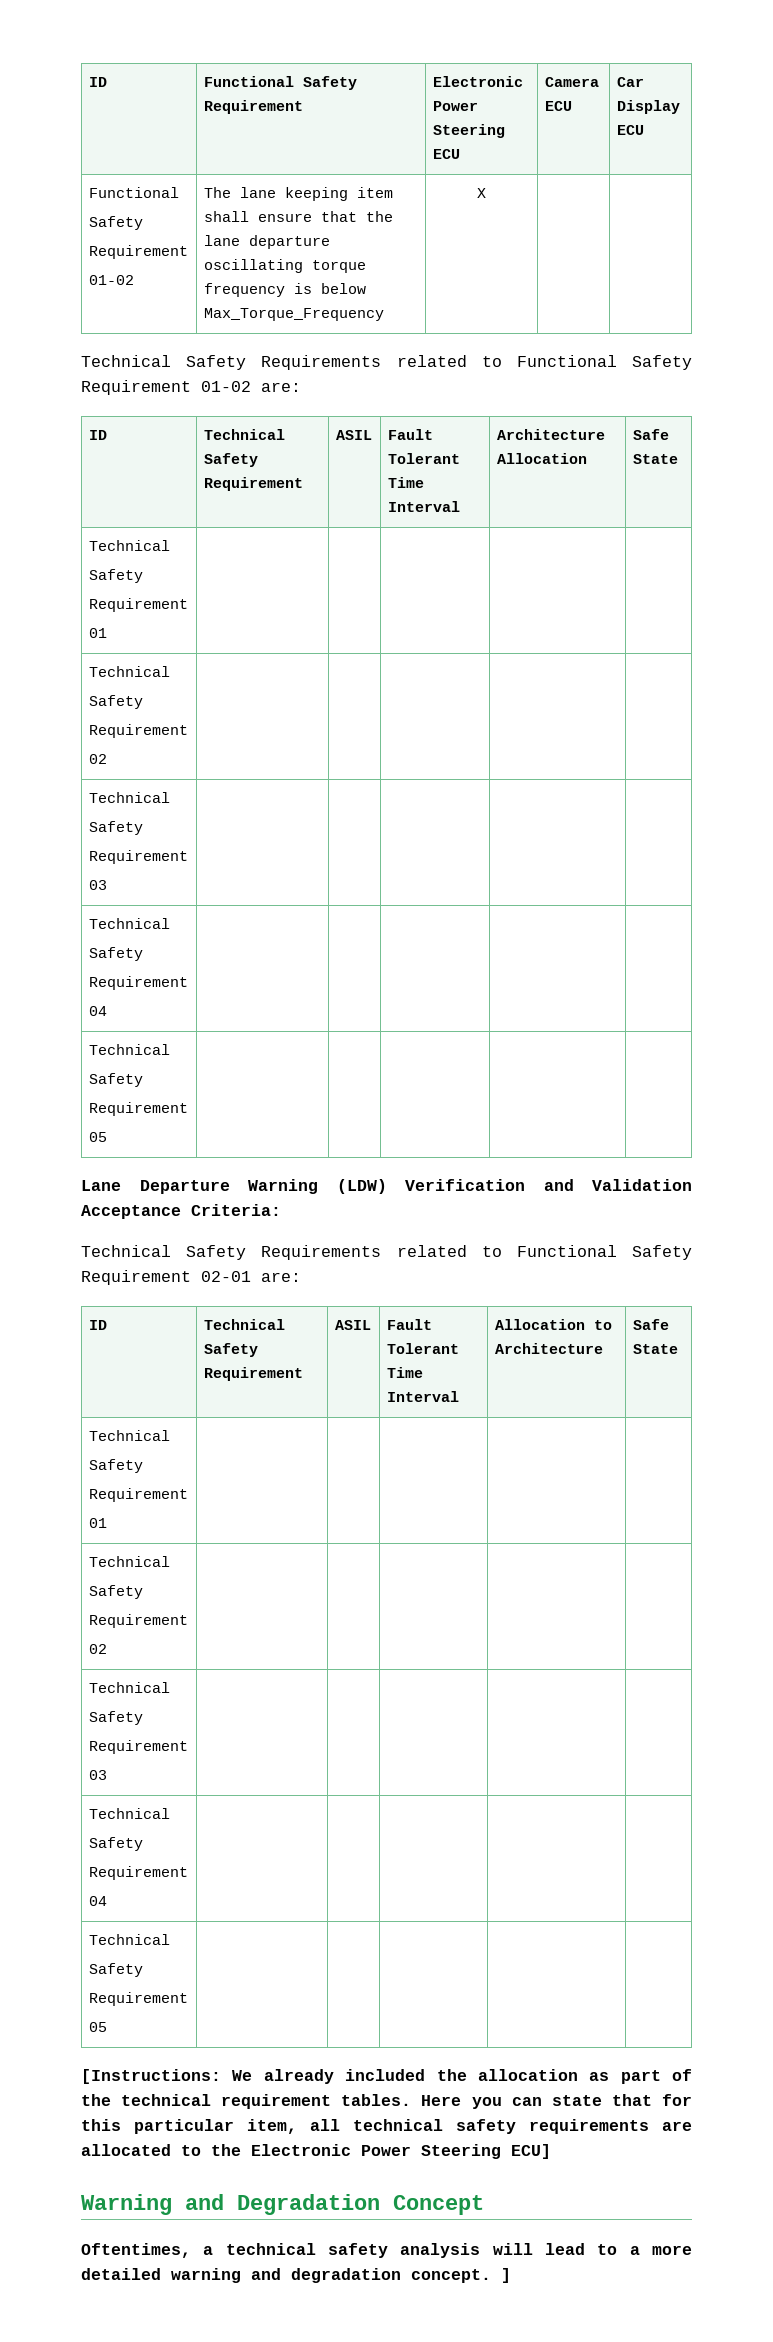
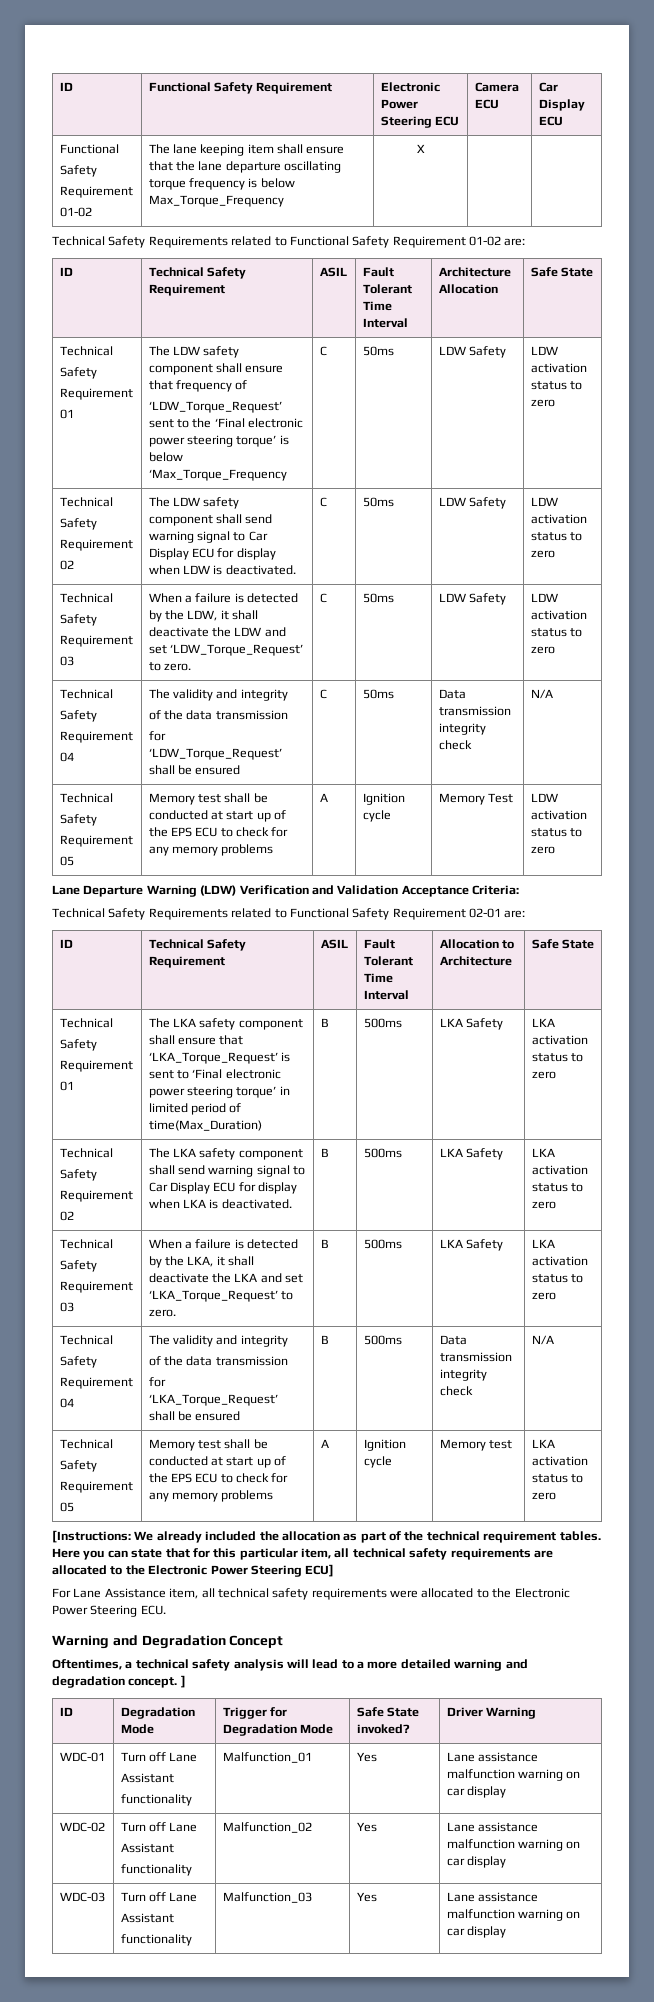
[88,666,170,677] [88,695,143,709] [88,724,188,738] [88,754,107,764] [88,792,170,803] [88,821,143,835] [88,850,188,864] [88,880,107,890] [88,918,170,929] [88,947,143,961] [88,976,188,990] [88,1006,107,1016] [88,1044,170,1055] [88,1073,143,1087] [88,1102,188,1116] [88,1132,107,1142] | | | | // Technical // Safety // Requirement // 02 | | | | | // Technical // Safety // Requirement // 03 | | | | | // Technical // Safety // Requirement // 04 | | | | | // Technical // Safety // Requirement // 05 | | | | | -> [148,346,240,358] [148,363,284,375] [148,380,248,392] [148,401,282,413] [148,418,304,428] [148,435,289,447] [148,452,183,462] [148,469,287,481] [319,346,327,356] [362,346,394,356] [438,346,506,358] [530,346,558,355] [530,363,587,373] [530,381,582,390] [530,399,555,407] [59,497,113,507] [59,518,97,530] [59,539,133,551] [59,560,74,570] [148,497,240,509] [148,514,273,526] [148,531,268,543] [148,548,276,560] [148,565,296,575] [319,497,327,507] [362,497,394,507] [438,497,506,509] [530,497,558,506] [530,514,587,524] [530,532,582,541] [530,550,555,558] [59,593,113,603] [59,614,97,626] [59,635,133,647] [59,656,74,666] [148,593,299,603] [148,610,259,622] [148,627,286,637] [148,644,303,656] [148,662,191,671] [319,593,327,603] [362,593,394,603] [438,593,506,605] [530,593,558,602] [530,610,587,620] [530,628,582,637] [530,646,555,654] [59,689,113,699] [59,710,97,722] [59,731,133,743] [59,752,74,762] [148,689,288,701] [148,710,288,720] [148,731,166,741] [148,748,282,760] [148,765,241,775] [319,689,327,699] [362,689,394,699] [438,689,466,699] [438,706,511,716] [438,723,486,735] [438,740,472,750] [530,689,553,699] [59,793,113,803] [59,814,97,826] [59,835,133,847] [59,856,74,866] [148,793,268,805] [148,810,287,822] [148,827,289,837] [148,844,274,856] [319,793,328,802] [362,793,405,805] [362,810,391,822] [438,793,513,805] [530,793,558,802] [530,810,587,820] [530,828,582,837] [530,846,555,854] The LDW safety component shall ensure that frequency of // ‘LDW_Torque_Request’ sent to the ‘Final electronic power steering torque’ is below ‘Max_Torque_Frequency | C | 50ms | LDW Safety | LDW activation status to zero // Technical // Safety // Requirement // 02 | The LDW safety component shall send warning signal to Car Display ECU for display when LDW is deactivated. | C | 50ms | LDW Safety | LDW activation status to zero // Technical // Safety // Requirement // 03 | When a failure is detected by the LDW, it shall deactivate the LDW and set ‘LDW_Torque_Request’ to zero. | C | 50ms | LDW Safety | LDW activation status to zero // Technical // Safety // Requirement // 04 | The validity and integrity // of the data transmission // for // ‘LDW_Torque_Request’ shall be ensured | C | 50ms | Data transmission integrity check | N/A // Technical // Safety // Requirement // 05 | Memory test shall be conducted at start up of the EPS ECU to check for any memory problems | A | Ignition cycle | Memory Test | LDW activation status to zero
[88,1556,170,1567] [88,1585,143,1599] [88,1614,188,1628] [88,1644,107,1654] [88,1682,170,1693] [88,1711,143,1725] [88,1740,188,1754] [88,1770,107,1780] [88,1808,170,1819] [88,1837,143,1851] [88,1866,188,1880] [88,1896,107,1906] [88,1934,170,1945] [88,1963,143,1977] [88,1992,188,2006] [88,2022,107,2032] | | | | // Technical // Safety // Requirement // 02 | | | | | // Technical // Safety // Requirement // 03 | | | | | // Technical // Safety // Requirement // 04 | | | | | // Technical // Safety // Requirement // 05 | | | | | -> [148,1018,303,1030] [148,1035,244,1045] [148,1052,290,1064] [148,1069,281,1079] [148,1086,290,1098] [148,1103,242,1115] [148,1120,262,1131] [320,1018,329,1027] [363,1018,402,1028] [439,1018,503,1030] [531,1018,555,1027] [531,1035,588,1045] [531,1053,583,1062] [531,1071,556,1079] [59,1148,113,1158] [59,1169,97,1181] [59,1190,133,1202] [59,1211,74,1221] [148,1148,303,1160] [148,1165,306,1177] [148,1182,298,1194] [148,1199,292,1209] [320,1148,329,1157] [363,1148,402,1158] [439,1148,503,1160] [531,1148,555,1157] [531,1165,588,1175] [531,1183,583,1192] [531,1201,556,1209] [59,1239,113,1249] [59,1260,97,1272] [59,1281,133,1293] [59,1302,74,1312] [148,1239,299,1249] [148,1256,255,1268] [148,1273,304,1283] [148,1290,293,1302] [148,1309,176,1317] [320,1239,329,1248] [363,1239,402,1249] [439,1239,503,1251] [531,1239,555,1248] [531,1256,588,1266] [531,1274,583,1283] [531,1292,556,1300] [59,1335,113,1345] [59,1356,97,1368] [59,1377,133,1389] [59,1398,74,1408] [148,1335,288,1347] [148,1356,288,1366] [148,1377,166,1387] [148,1394,278,1406] [148,1411,241,1421] [320,1335,329,1344] [363,1335,402,1345] [439,1335,467,1345] [439,1352,512,1362] [439,1369,487,1381] [439,1386,473,1396] [531,1335,554,1345] [59,1439,113,1449] [59,1460,97,1472] [59,1481,133,1493] [59,1502,74,1512] [148,1439,268,1451] [148,1456,287,1468] [148,1473,289,1483] [148,1490,274,1502] [320,1439,329,1448] [363,1439,406,1451] [363,1456,392,1468] [439,1439,512,1451] [531,1439,555,1448] [531,1456,588,1466] [531,1474,583,1483] [531,1492,556,1500] The LKA safety component shall ensure that ‘LKA_Torque_Request’ is sent to ‘Final electronic power steering torque’ in limited period of time(Max_Duration) | B | 500ms | LKA Safety | LKA activation status to zero // Technical // Safety // Requirement // 02 | The LKA safety component shall send warning signal to Car Display ECU for display when LKA is deactivated. | B | 500ms | LKA Safety | LKA activation status to zero // Technical // Safety // Requirement // 03 | When a failure is detected by the LKA, it shall deactivate the LKA and set ‘LKA_Torque_Request’ to zero. | B | 500ms | LKA Safety | LKA activation status to zero // Technical // Safety // Requirement // 04 | The validity and integrity // of the data transmission // for // ‘LKA_Torque_Request’ shall be ensured | B | 500ms | Data transmission integrity check | N/A // Technical // Safety // Requirement // 05 | Memory test shall be conducted at start up of the EPS ECU to check for any memory problems | A | Ignition cycle | Memory test | LKA activation status to zero
(551, 2151) none -> [52,1588,570,1600] [52,1605,166,1617] // For Lane Assistance item, all technical safety requirements were allocated to the Electronic Power Steering ECU.
(511, 2275) none -> [59,1707,73,1716] [120,1707,195,1719] [120,1724,154,1734] [222,1707,287,1719] [222,1724,333,1736] [356,1707,419,1717] [356,1724,410,1734] [446,1707,536,1719] [59,1752,105,1762] [120,1752,198,1762] [120,1773,174,1783] [120,1794,192,1806] [222,1752,312,1763] [356,1752,377,1762] [446,1752,538,1762] [446,1769,581,1781] [446,1786,506,1798] [59,1822,105,1832] [120,1822,198,1832] [120,1843,174,1853] [120,1864,192,1876] [222,1822,312,1833] [356,1822,377,1832] [446,1822,538,1832] [446,1839,581,1851] [446,1856,506,1868] [59,1892,105,1902] [120,1892,198,1902] [120,1913,174,1923] [120,1934,192,1946] [222,1892,312,1903] [356,1892,377,1902] [446,1892,538,1902] [446,1909,581,1921] [446,1926,506,1938] // ID | Degradation Mode | Trigger for Degradation Mode | Safe State invoked? | Driver Warning // WDC-01 | Turn off Lane // Assistant // functionality | Malfunction_01 | Yes | Lane assistance malfunction warning on car display // WDC-02 | Turn off Lane // Assistant // functionality | Malfunction_02 | Yes | Lane assistance malfunction warning on car display // WDC-03 | Turn off Lane // Assistant // functionality | Malfunction_03 | Yes | Lane assistance malfunction warning on car display

